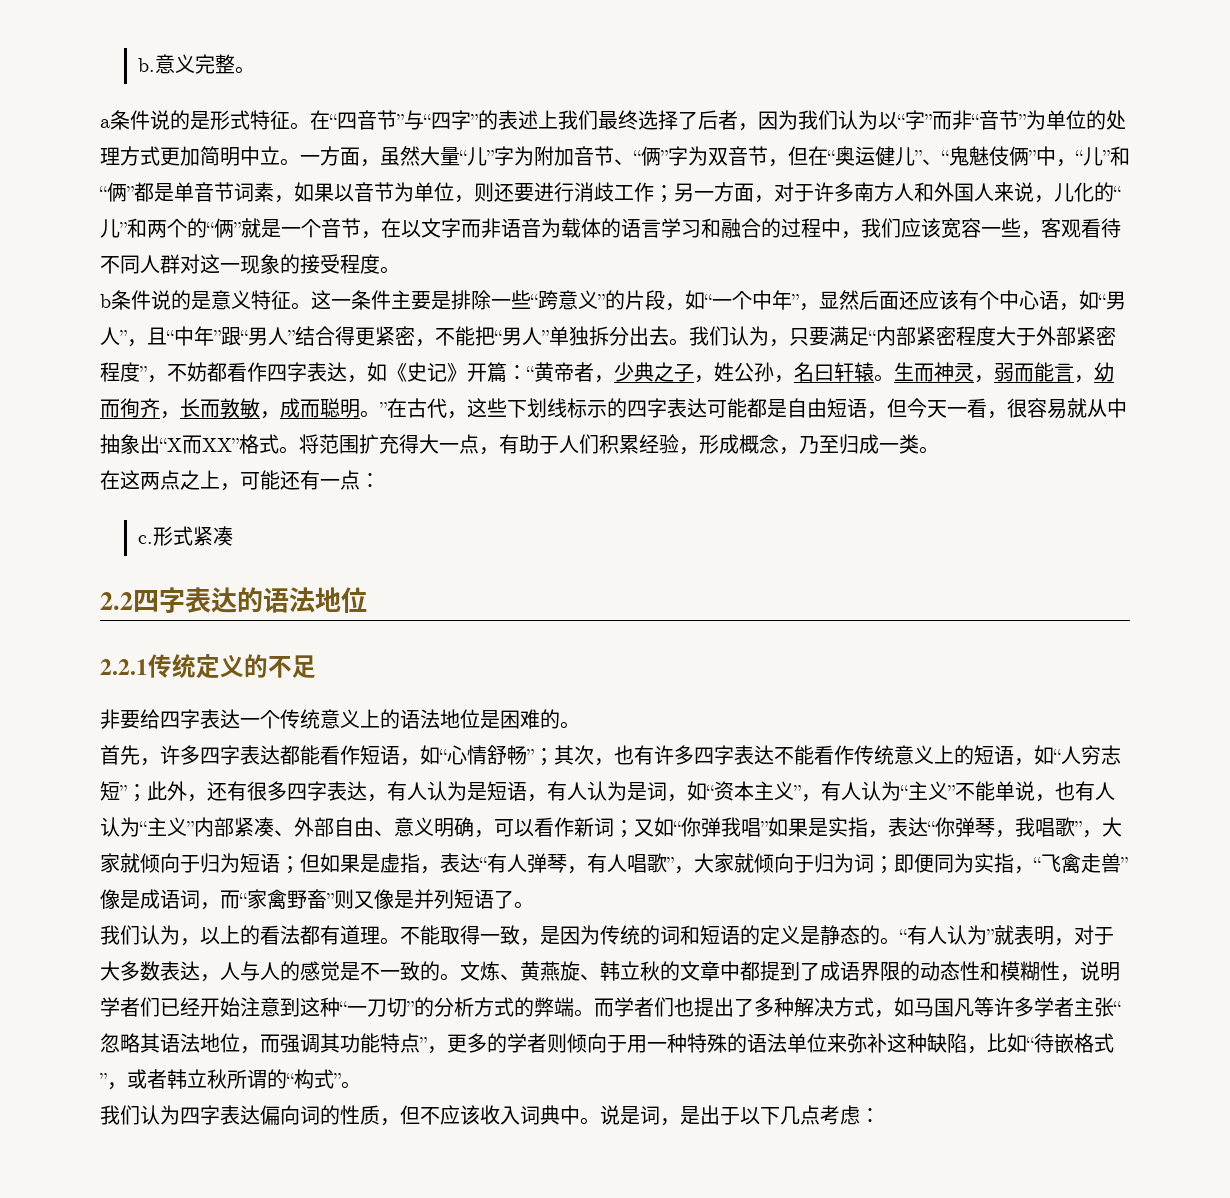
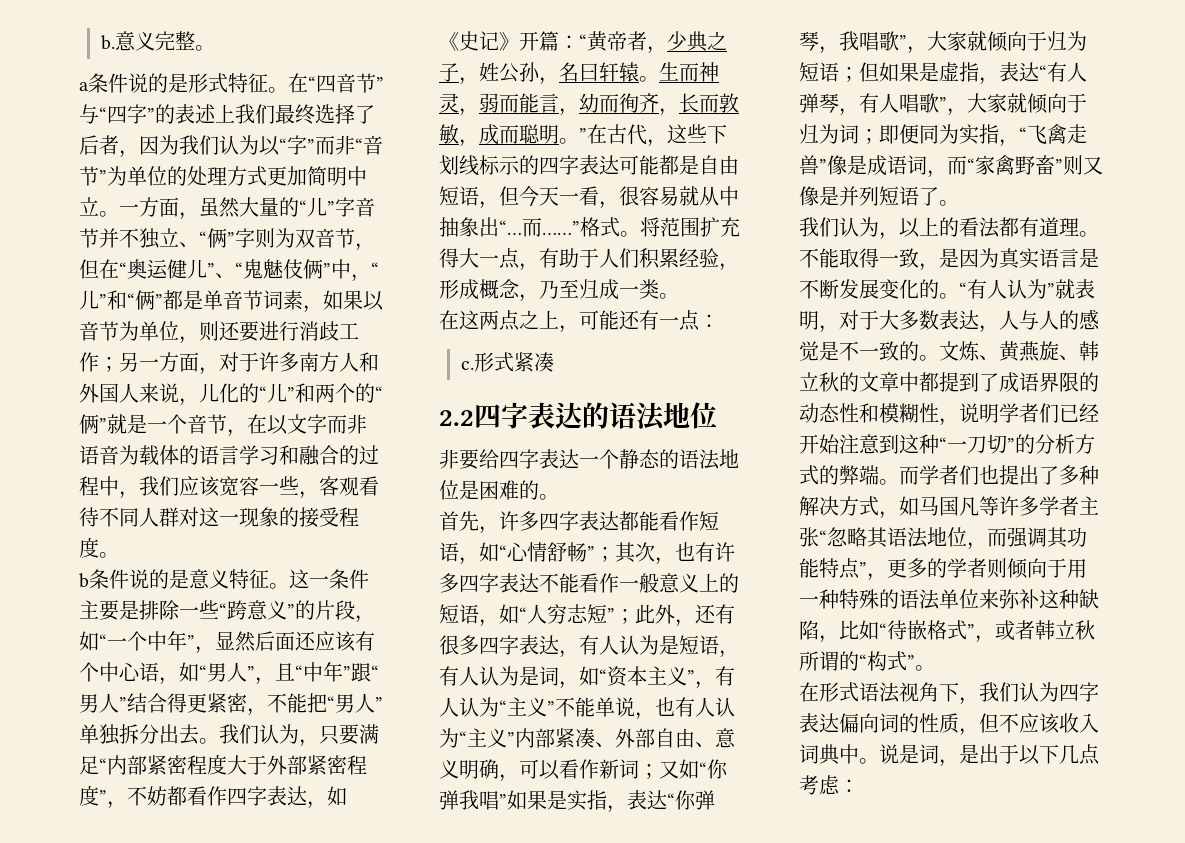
(460, 156) none -> [279,197,299,217] 的
[514,146,614,166] 为附加音节 -> [355,197,375,217] [79,228,179,249] 音节并不独立
(688, 156) none -> [255,228,275,248] 则
[159,435,239,454] “X而XX” -> [499,218,580,237] “…而……”
[100,654,316,679] // 2.2.1传统定义的不足 -> (717, 415) none
[280,709,380,729] 传统意义上 -> [619,449,660,469] 静态
[854,745,894,765] 传统 -> [619,573,659,593] 一般
[600,925,860,945] 传统的词和短语的定义是静态 -> [999,248,1099,269] [799,279,919,299] 真实语言是不断发展变化
(361, 1085) none -> [799,682,979,705] 在形式语法视角下，

